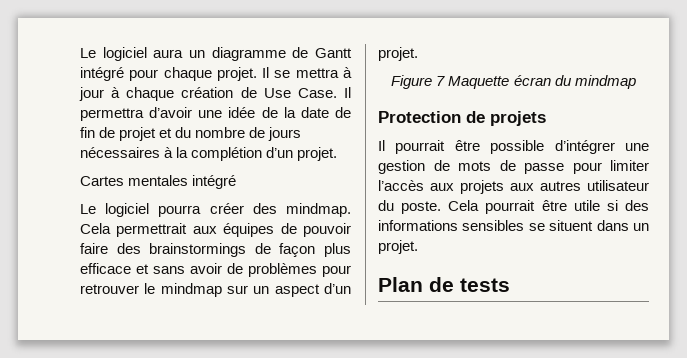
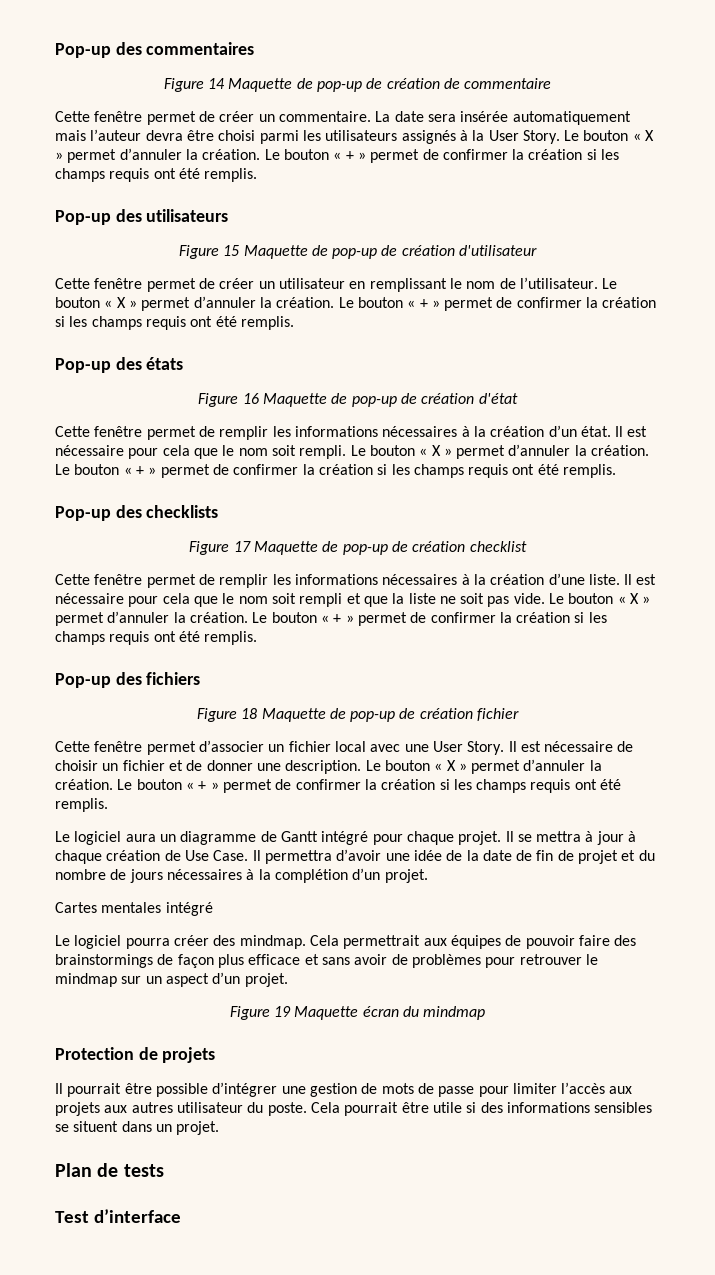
(80, 53) none -> [55,42,255,58] [163,78,552,92] [55,111,631,125] [55,129,655,144] [55,148,620,163] [55,168,258,182] [55,209,229,225] [178,245,538,259] [55,277,618,292] [55,296,657,311] [55,316,294,330] [55,357,184,373] [198,393,518,407] [55,425,648,440] [55,444,650,459] [55,464,617,478] [55,505,219,521] [189,541,527,555] [55,573,657,588] [55,593,651,607] [55,611,607,626] [55,631,258,645] [55,672,201,688] [196,708,520,722] [55,740,634,755] [55,759,602,774] [55,779,622,793] [55,798,108,812] Pop-up des commentaires // Figure 14 Maquette de pop-up de création de commentaire // Cette fenêtre permet de créer un commentaire. La date sera insérée automatiquement mais l’auteur devra être choisi parmi les utilisateurs assignés à la User Story. Le bouton « X » permet d’annuler la création. Le bouton « + » permet de confirmer la création si les champs requis ont été remplis. // Pop-up des utilisateurs // Figure 15 Maquette de pop-up de création d'utilisateur // Cette fenêtre permet de créer un utilisateur en remplissant le nom de l’utilisateur. Le bouton « X » permet d’annuler la création. Le bouton « + » permet de confirmer la création si les champs requis ont été remplis. // Pop-up des états // Figure 16 Maquette de pop-up de création d'état // Cette fenêtre permet de remplir les informations nécessaires à la création d’un état. Il est nécessaire pour cela que le nom soit rempli. Le bouton « X » permet d’annuler la création. Le bouton « + » permet de confirmer la création si les champs requis ont été remplis. // Pop-up des checklists // Figure 17 Maquette de pop-up de création checklist // Cette fenêtre permet de remplir les informations nécessaires à la création d’une liste. Il est nécessaire pour cela que le nom soit rempli et que la liste ne soit pas vide. Le bouton « X » permet d’annuler la création. Le bouton « + » permet de confirmer la création si les champs requis ont été remplis. // Pop-up des fichiers // Figure 18 Maquette de pop-up de création fichier // Cette fenêtre permet d’associer un fichier local avec une User Story. Il est nécessaire de choisir un fichier et de donner une description. Le bouton « X » permet d’annuler la création. Le bouton « + » permet de confirmer la création si les champs requis ont été remplis. //
[436,76,446,86] 7 -> [274,1006,292,1017] 19
(510, 285) none -> [55,1209,181,1223] // Test d’interface

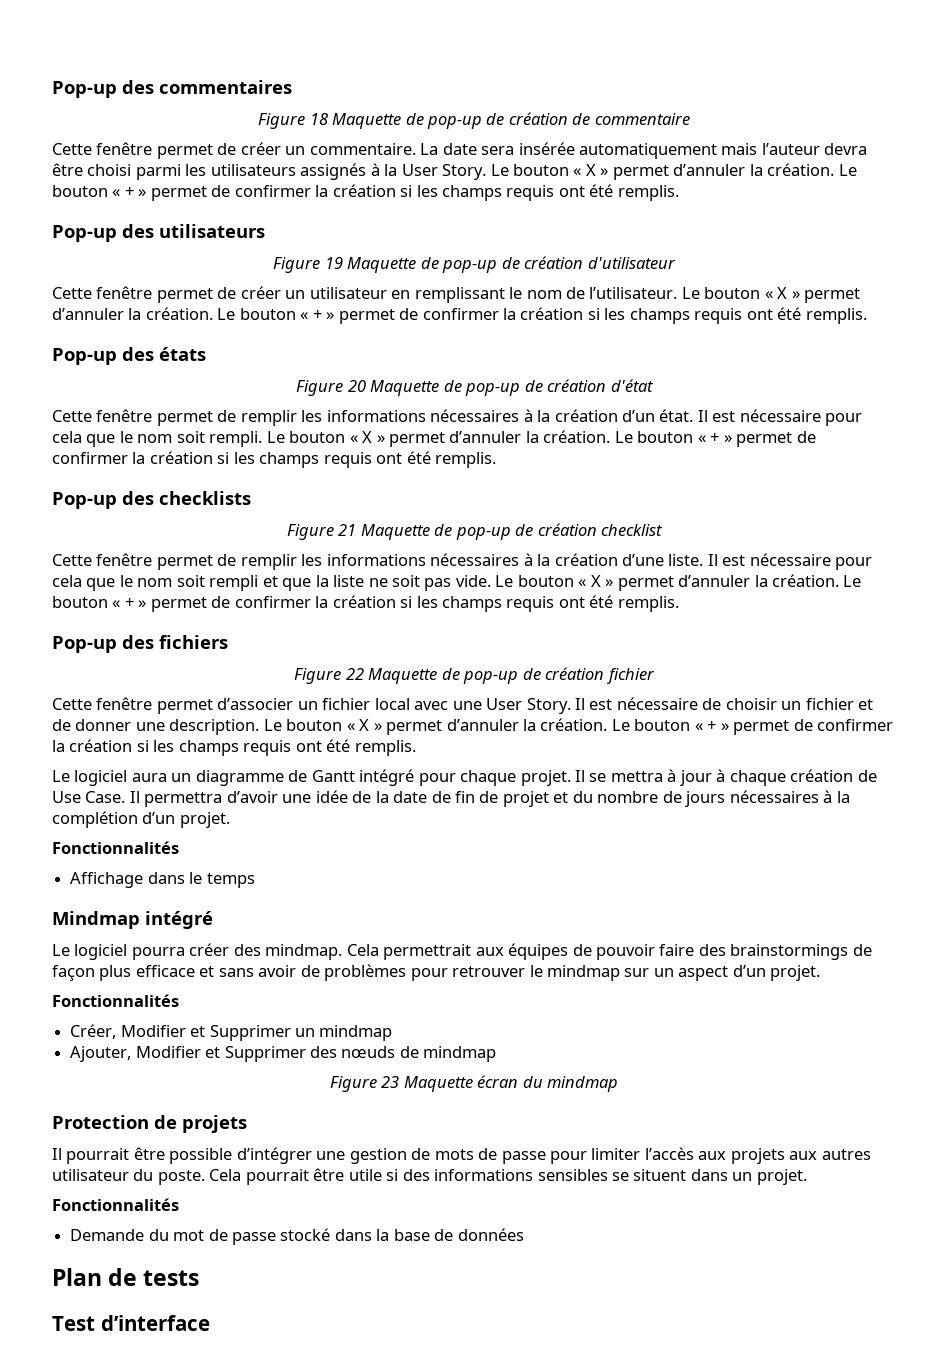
[208,78,226,89] 14 -> [309,113,328,125] 18
[223,245,240,256] 15 -> [324,257,343,269] 19
[242,393,259,404] 16 -> [347,380,366,392] 20
[233,541,251,552] 17 -> [338,524,357,536] 21
[241,708,258,719] 18 -> [345,668,364,680] 22
[55,902,162,913] Cartes mentales -> [52,841,179,854] [70,872,255,888] [52,911,140,929] Fonctionnalités // Affichage dans le temps // Mindmap
[229,1006,292,1020] // Figure 19 -> [52,994,179,1007] [70,1024,393,1041] [70,1046,497,1062] [329,1076,400,1092] // Fonctionnalités // Créer, Modifier et Supprimer un mindmap // Ajouter, Modifier et Supprimer des nœuds de mindmap // Figure 23
(220, 1128) none -> [52,1198,179,1211] [70,1228,524,1245] // Fonctionnalités // Demande du mot de passe stocké dans la base de données

